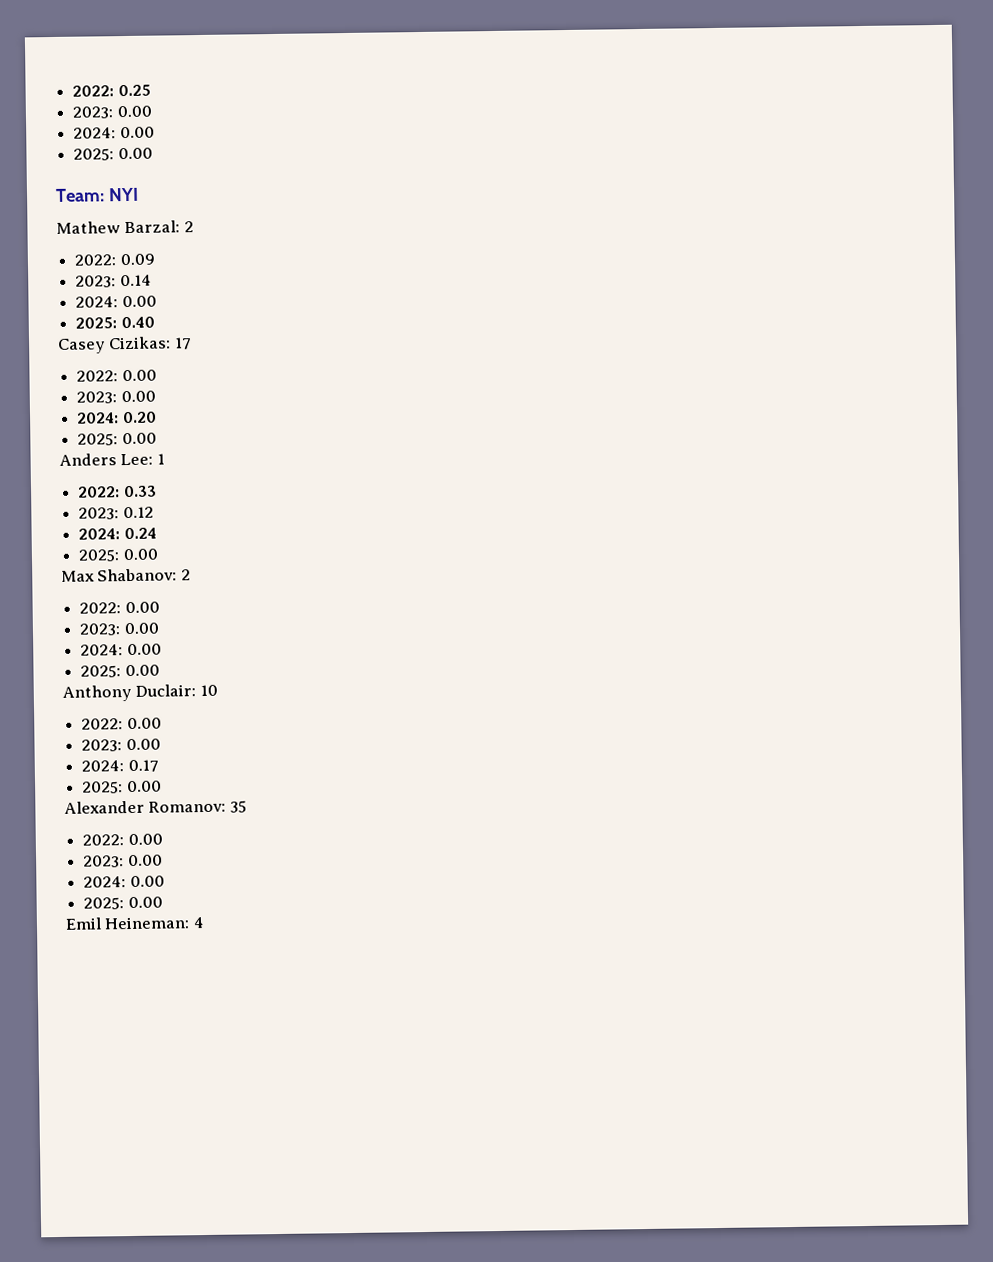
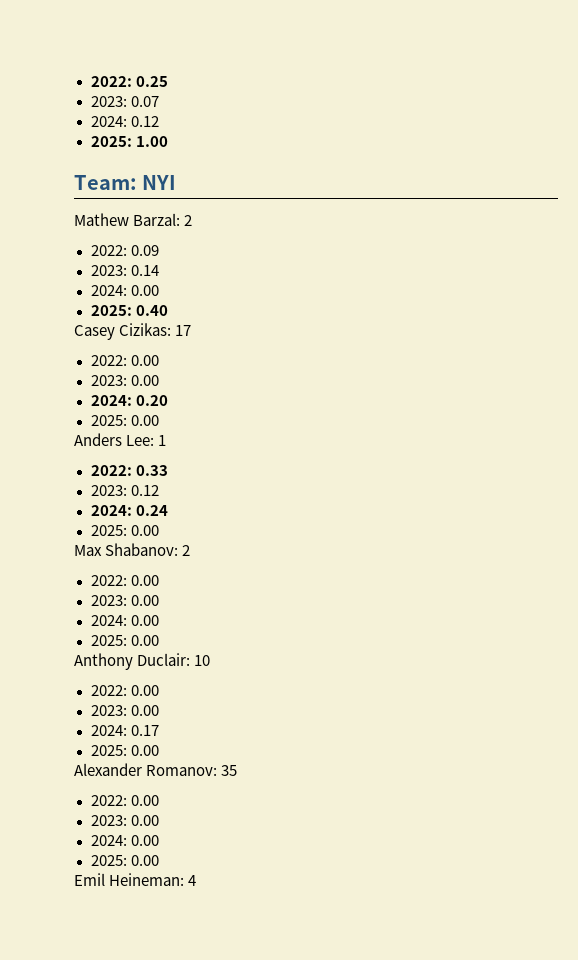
[116,105,152,118] [73,126,155,139] [73,147,153,161] 0.00 // 2024: 0.00 // 2025: 0.00 -> [130,96,159,107] [90,116,159,127] [90,136,168,147] 0.07 // 2024: 0.12 // 2025: 1.00

